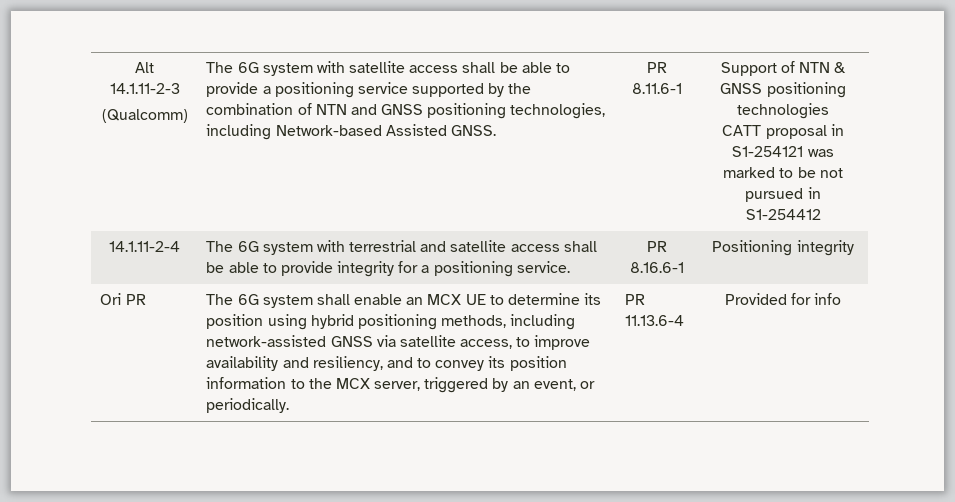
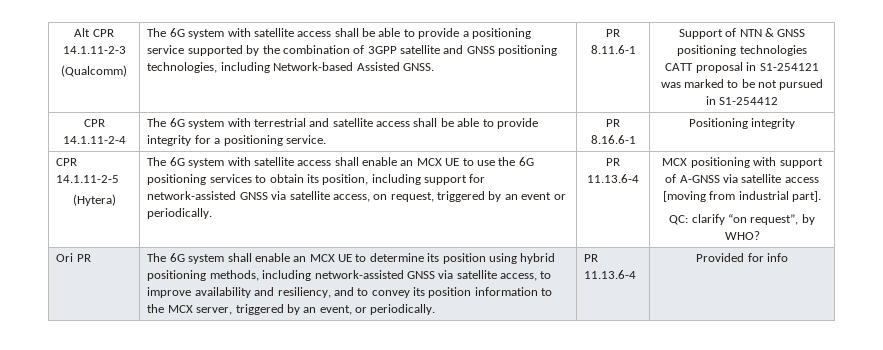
(154, 67) none -> [92,29,114,37] CPR
[315,104,347,115] NTN -> [367,45,441,54] 3GPP satellite
(821, 214) none -> [83,119,105,127] CPR
(854, 248) none -> [56,158,78,166] [56,175,120,183] [72,194,116,206] [147,157,534,168] [147,174,486,185] [147,191,566,202] [147,208,213,219] [606,158,620,166] [587,174,639,183] [662,157,823,168] [665,174,819,183] [662,191,822,202] [669,214,815,225] [724,231,760,240] // CPR 14.1.11-2-5 // (Hytera) | The 6G system with satellite access shall enable an MCX UE to use the 6G positioning services to obtain its position, including support for network-assisted GNSS via satellite access, on request, triggered by an event or periodically. | PR 11.13.6-4 | MCX positioning with support of A-GNSS via satellite access [moving from industrial part]. // QC: clarify “on request”, by WHO?

